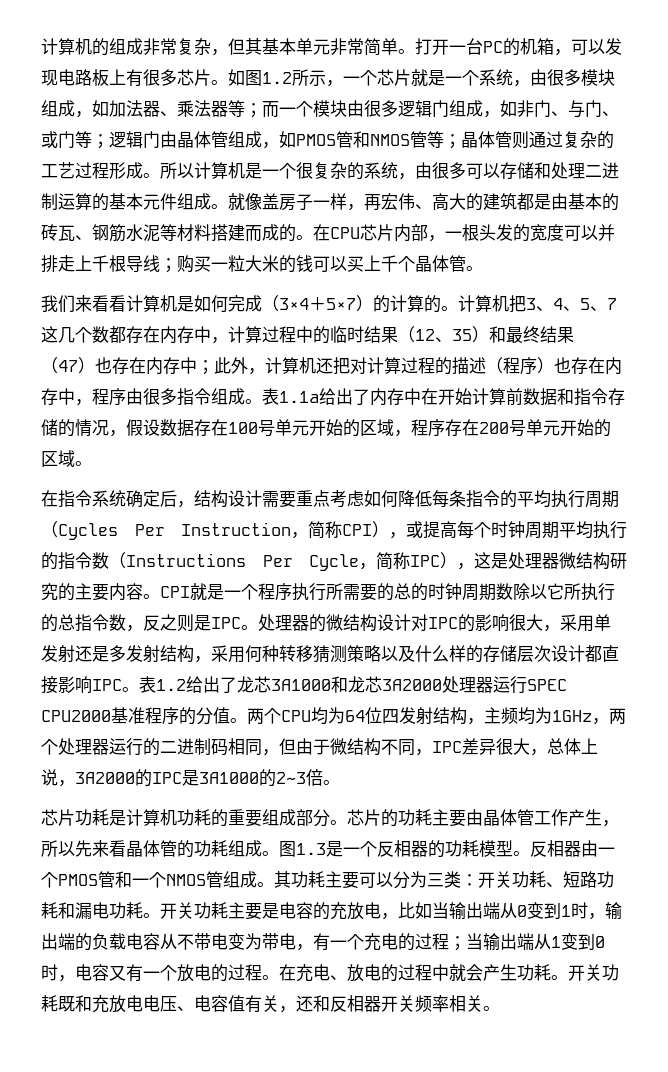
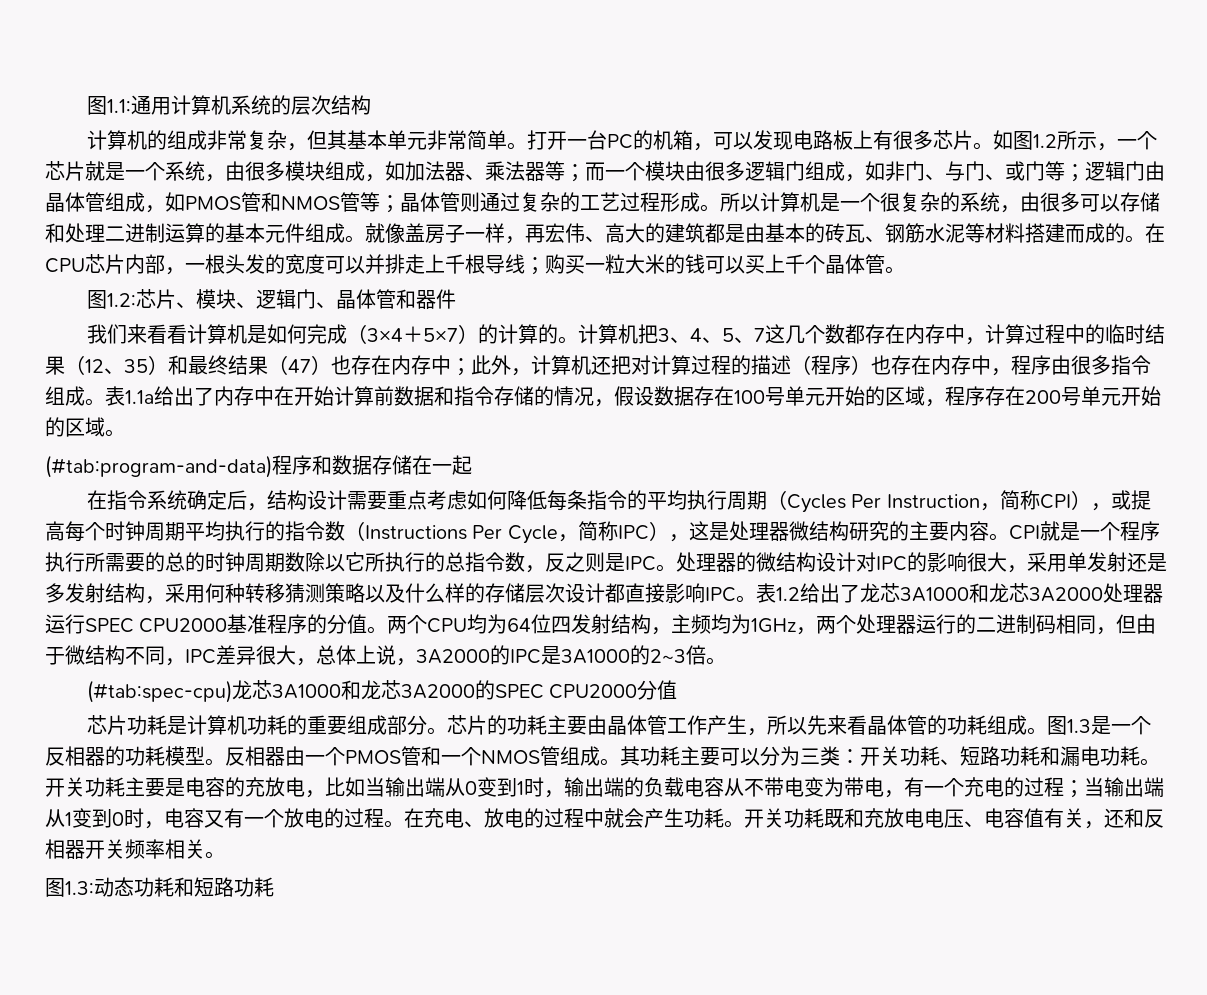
(41, 46) none -> [86,95,371,115] 图1.1:通用计算机系统的层次结构 //
(483, 268) none -> [86,289,456,309] // 图1.2:芯片、模块、逻辑门、晶体管和器件
(92, 463) none -> [45,455,472,478] // (#tab:program-and-data)程序和数据存储在一起
(340, 782) none -> [86,680,678,703] // (#tab:spec-cpu)龙芯3A1000和龙芯3A2000的SPEC CPU2000分值
(500, 1008) none -> [45,877,274,897] // 图1.3:动态功耗和短路功耗

